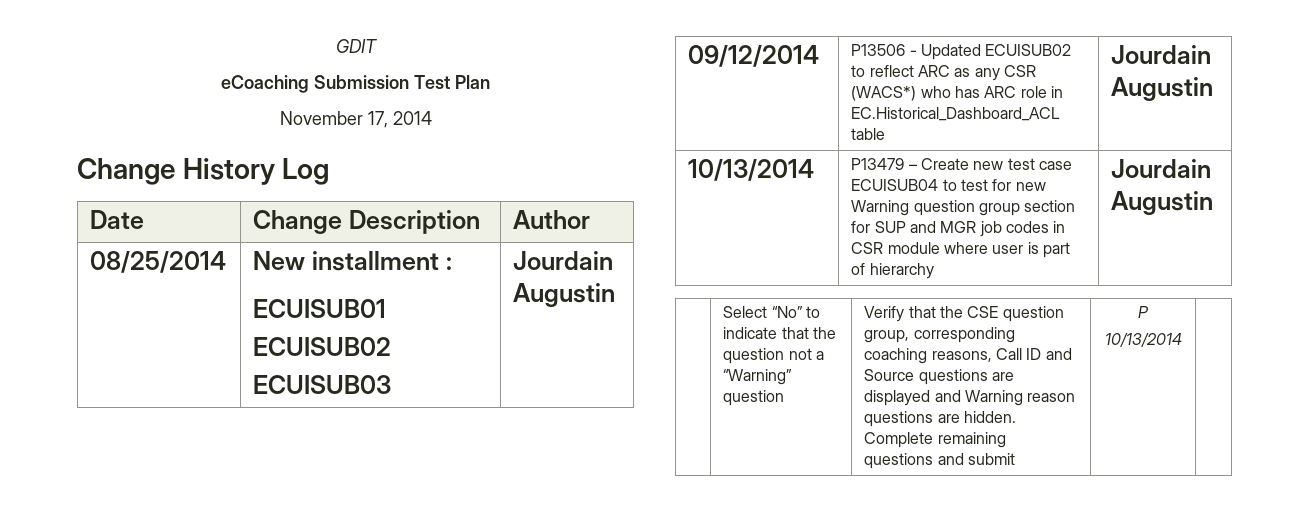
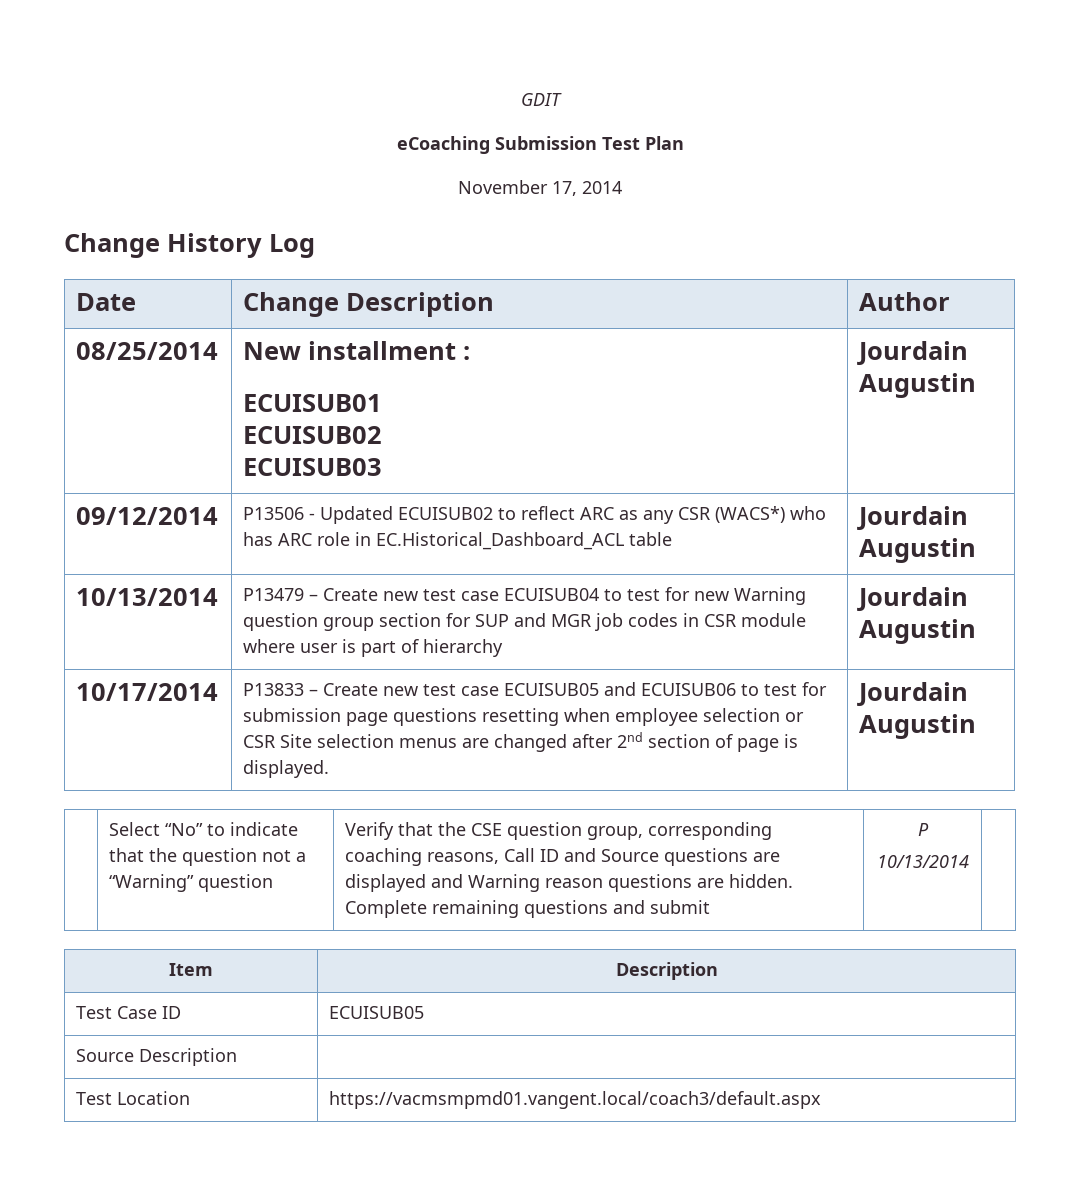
(1214, 203) none -> [76,683,219,701] [243,682,828,696] [243,708,805,726] [243,732,799,752] [243,760,330,778] [857,682,969,707] [859,714,977,739] // 10/17/2014 | P13833 – Create new test case ECUISUB05 and ECUISUB06 to test for submission page questions resetting when employee selection or CSR Site selection menus are changed after 2nd section of page is displayed. | Jourdain Augustin
(1182, 340) none -> [169,963,213,976] [615,962,718,980] [76,1006,182,1019] [329,1006,425,1019] [76,1048,238,1066] [76,1091,191,1105] [329,1091,822,1109] // Item | Description // Test Case ID | ECUISUB05 // Source Description | // Test Location | https://vacmsmpmd01.vangent.local/coach3/default.aspx

